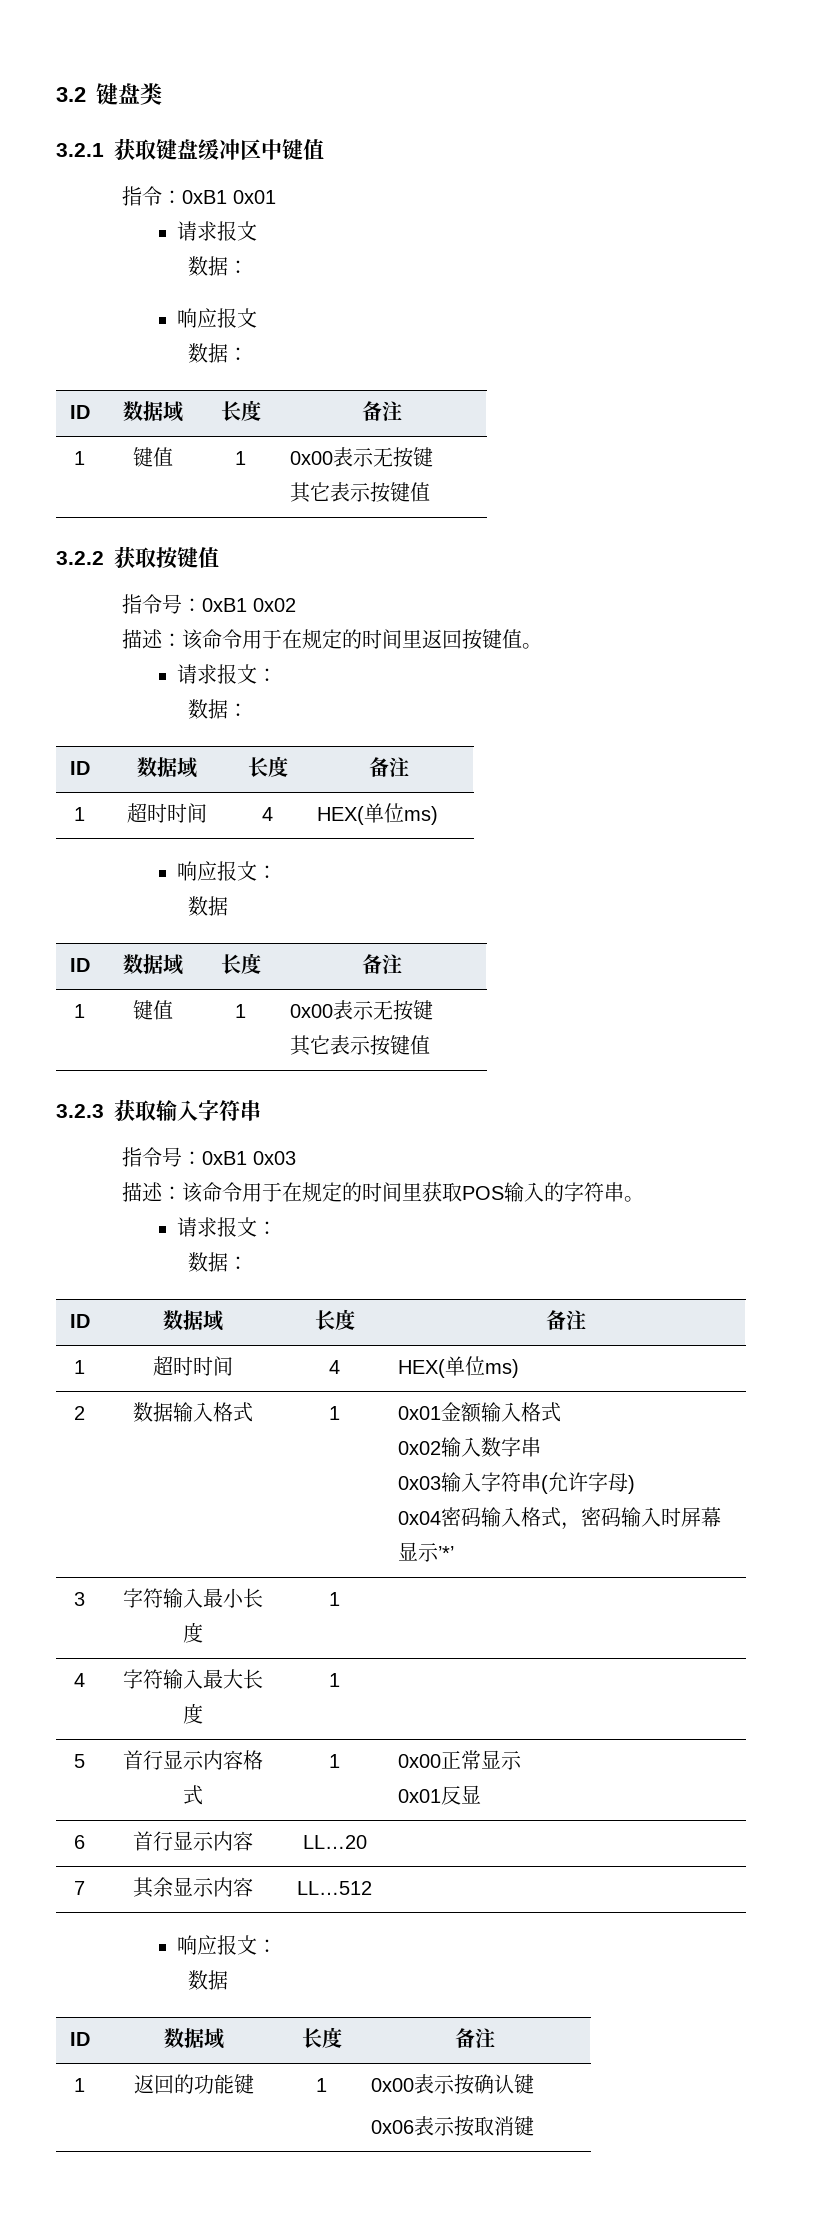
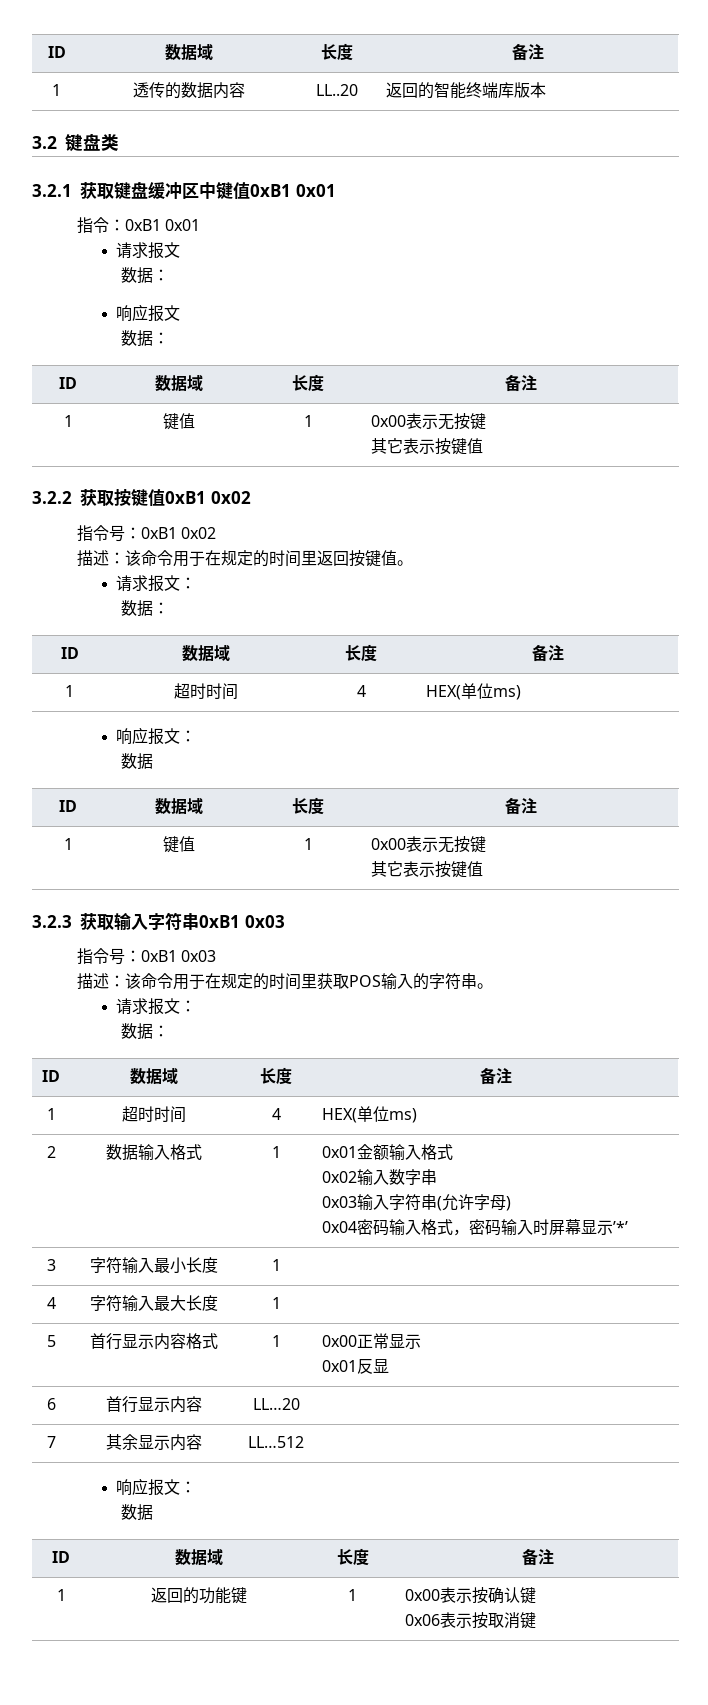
(56, 94) none -> [47,46,66,58] [164,44,213,61] [321,43,353,61] [512,43,544,61] [52,84,61,96] [132,82,245,99] [316,84,358,96] [386,82,547,99] ID | 数据域 | 长度 | 备注 // 1 | 透传的数据内容 | LL..20 | 返回的智能终端库版本 //
(324, 149) none -> [250,184,336,197] 0xB1 0x01
(219, 557) none -> [165,491,251,504] 0xB1 0x02
(261, 1110) none -> [199,915,285,928] 0xB1 0x03

